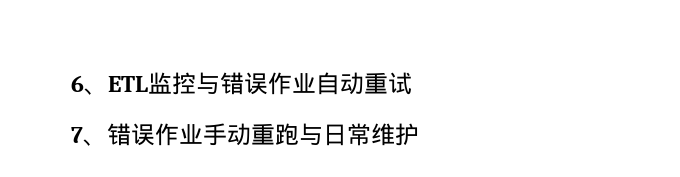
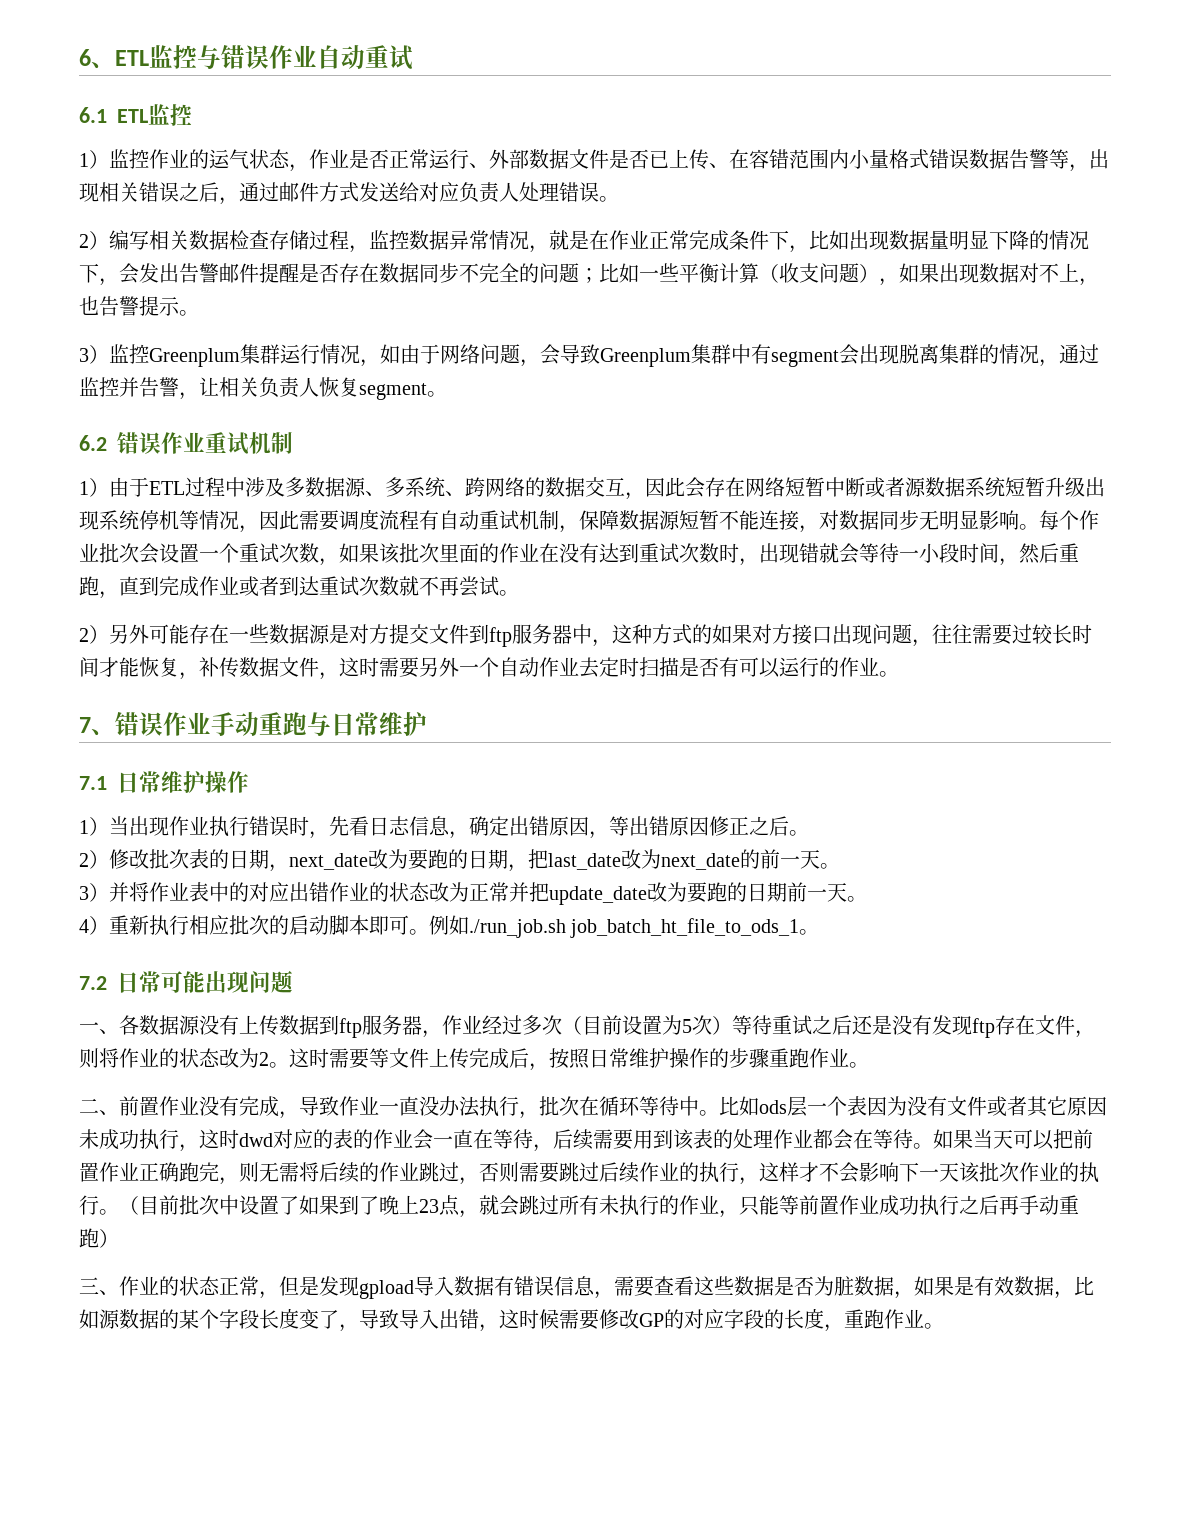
(412, 83) none -> [79,104,192,126] [79,149,1109,172] [79,182,619,205] [79,230,1089,253] [79,263,1099,286] [79,296,199,316] [79,344,1099,367] [79,377,447,400] [79,432,293,455] [79,477,1105,500] [79,509,1099,533] [79,543,1079,566] [79,576,519,599] [79,624,1092,647] [79,657,899,680] // 6.1 ETL监控 // 1）监控作业的运气状态，作业是否正常运行、外部数据文件是否已上传、在容错范围内小量格式错误数据告警等，出现相关错误之后，通过邮件方式发送给对应负责人处理错误。 // 2）编写相关数据检查存储过程，监控数据异常情况，就是在作业正常完成条件下，比如出现数据量明显下降的情况下，会发出告警邮件提醒是否存在数据同步不完全的问题；比如一些平衡计算（收支问题），如果出现数据对不上，也告警提示。 // 3）监控Greenplum集群运行情况，如由于网络问题，会导致Greenplum集群中有segment会出现脱离集群的情况，通过监控并告警，让相关负责人恢复segment。 // 6.2错误作业重试机制 // 1）由于ETL过程中涉及多数据源、多系统、跨网络的数据交互，因此会存在网络短暂中断或者源数据系统短暂升级出现系统停机等情况，因此需要调度流程有自动重试机制，保障数据源短暂不能连接，对数据同步无明显影响。每个作业批次会设置一个重试次数，如果该批次里面的作业在没有达到重试次数时，出现错就会等待一小段时间，然后重跑，直到完成作业或者到达重试次数就不再尝试。 // 2）另外可能存在一些数据源是对方提交文件到ftp服务器中，这种方式的如果对方接口出现问题，往往需要过较长时间才能恢复，补传数据文件，这时需要另外一个自动作业去定时扫描是否有可以运行的作业。
(419, 134) none -> [79,771,249,793] [79,816,809,839] [79,849,840,872] [79,882,867,905] [79,915,820,938] [79,970,293,993] [79,1015,1095,1038] [79,1048,869,1071] [79,1096,1107,1119] [79,1129,1093,1152] [79,1162,1099,1185] [79,1195,1079,1218] [79,1228,119,1248] [79,1276,1094,1299] [79,1308,944,1332] // 7.1日常维护操作 // 1）当出现作业执行错误时，先看日志信息，确定出错原因，等出错原因修正之后。 // 2）修改批次表的日期，next_date改为要跑的日期，把last_date改为next_date的前一天。 // 3）并将作业表中的对应出错作业的状态改为正常并把update_date改为要跑的日期前一天。 // 4）重新执行相应批次的启动脚本即可。例如./run_job.sh job_batch_ht_file_to_ods_1。 // 7.2日常可能出现问题 // 一、各数据源没有上传数据到ftp服务器，作业经过多次（目前设置为5次）等待重试之后还是没有发现ftp存在文件，则将作业的状态改为2。这时需要等文件上传完成后，按照日常维护操作的步骤重跑作业。 // 二、前置作业没有完成，导致作业一直没办法执行，批次在循环等待中。比如ods层一个表因为没有文件或者其它原因未成功执行，这时dwd对应的表的作业会一直在等待，后续需要用到该表的处理作业都会在等待。如果当天可以把前置作业正确跑完，则无需将后续的作业跳过，否则需要跳过后续作业的执行，这样才不会影响下一天该批次作业的执行。（目前批次中设置了如果到了晚上23点，就会跳过所有未执行的作业，只能等前置作业成功执行之后再手动重跑） // 三、作业的状态正常，但是发现gpload导入数据有错误信息，需要查看这些数据是否为脏数据，如果是有效数据，比如源数据的某个字段长度变了，导致导入出错，这时候需要修改GP的对应字段的长度，重跑作业。

